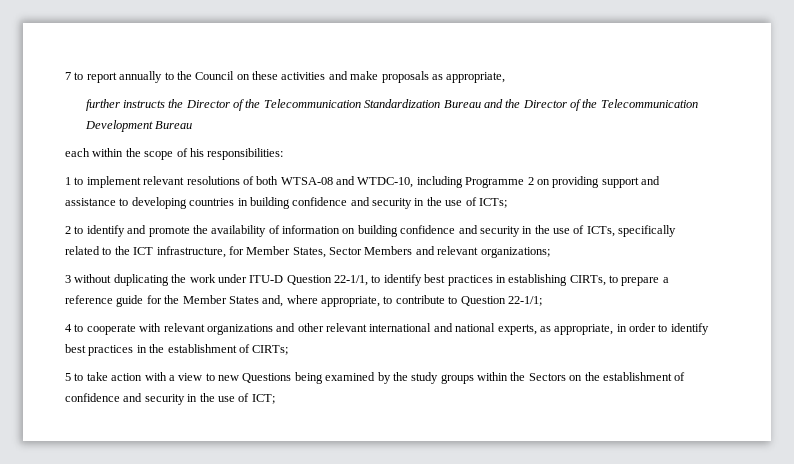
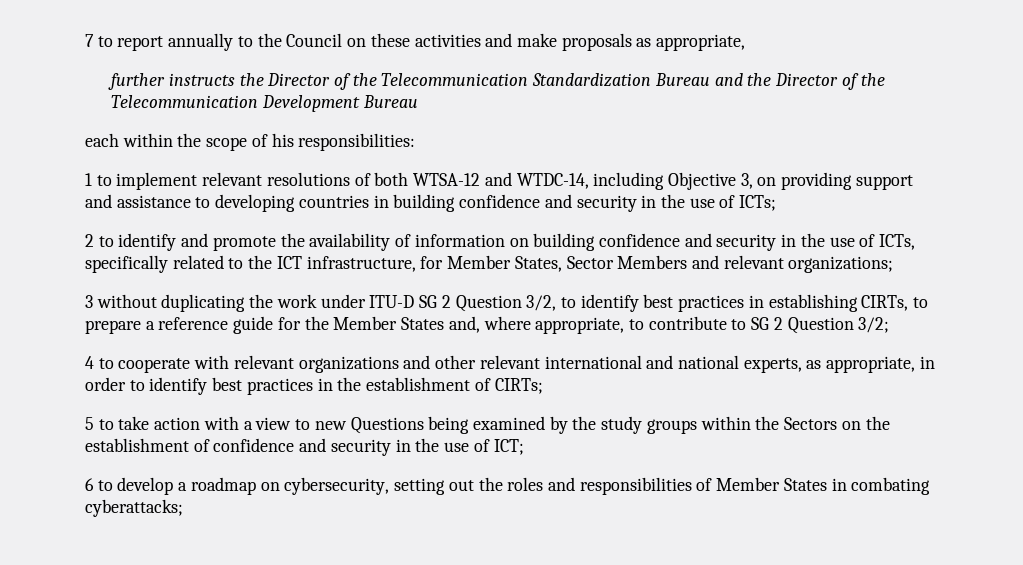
[280,176,534,188] WTSA-08 and WTDC-10, including Programme 2 -> [413,172,753,190] WTSA-12 and WTDC-14, including Objective 3,
[286,275,368,286] Question 22-1/1, -> [419,295,557,312] SG 2 Question 3/2,
[460,296,542,306] Question 22-1/1; -> [751,317,890,334] SG 2 Question 3/2;
(275, 399) none -> [85,477,931,495] [85,499,183,517] // 6 to develop a roadmap on cybersecurity, setting out the roles and responsibilities of Member States in combating cyberattacks;

